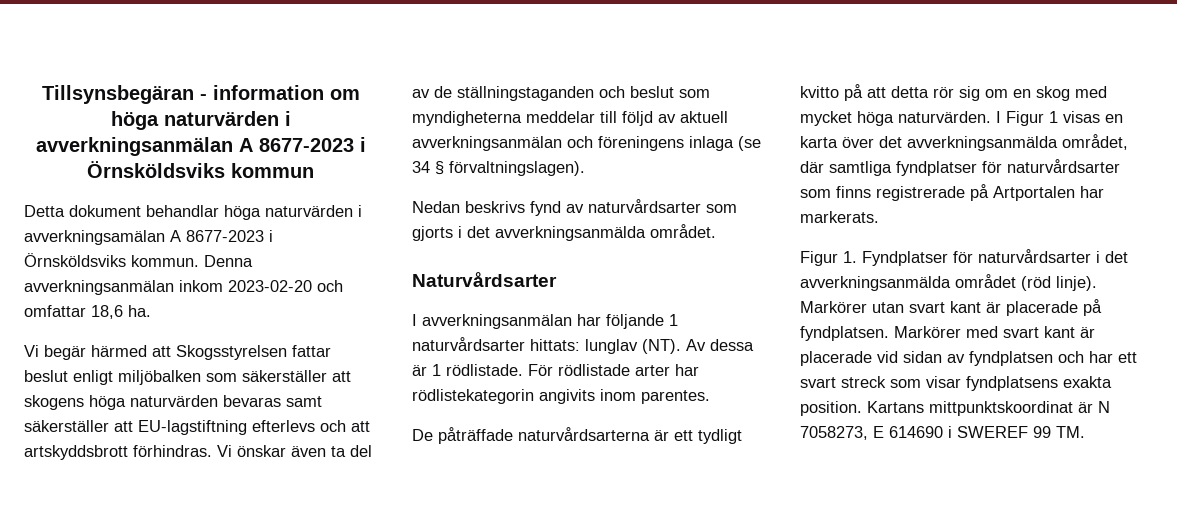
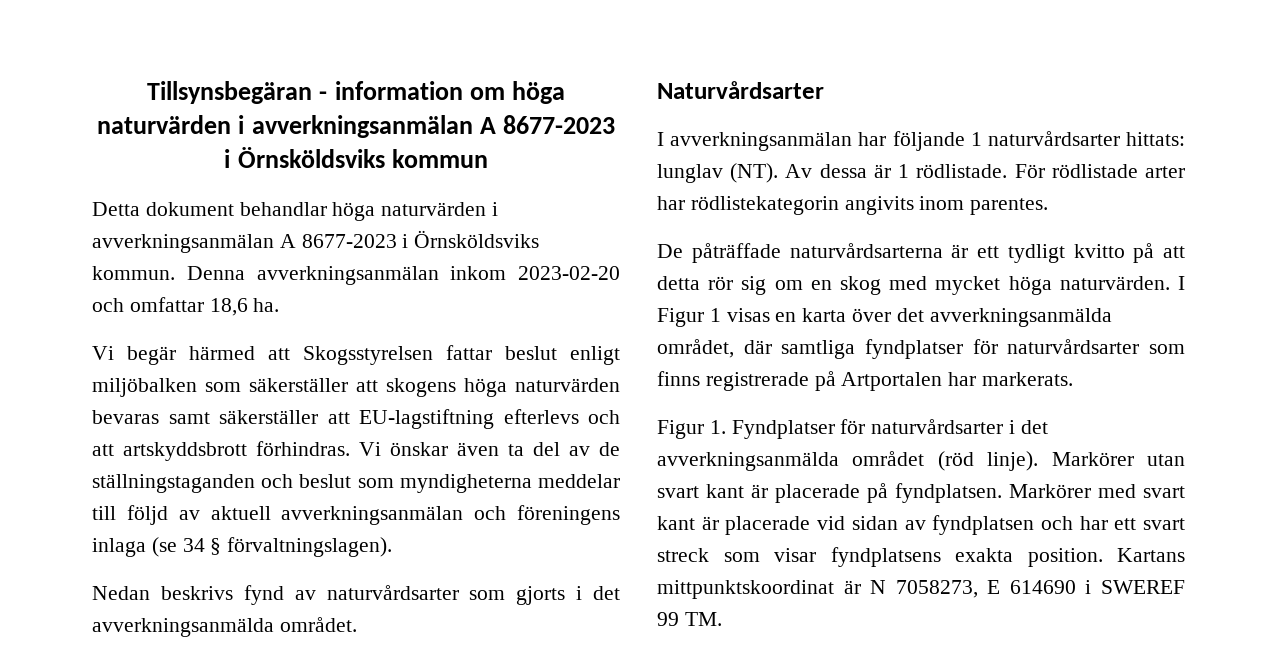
[24,230,165,245] avverkningsamälan -> [92,234,274,253] avverkningsanmälan

